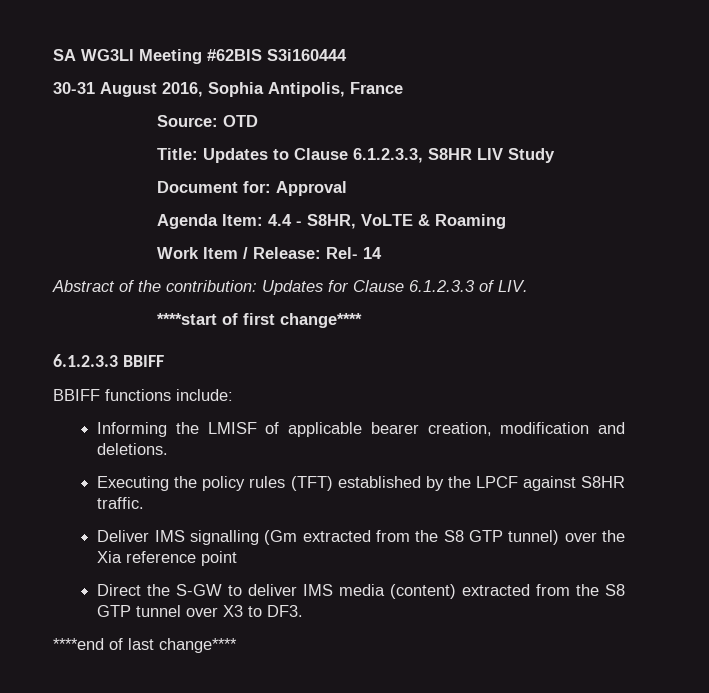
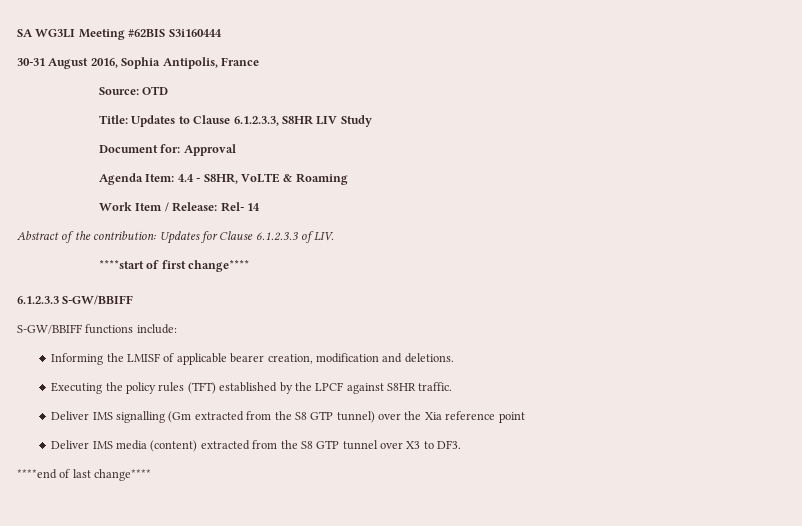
[122,355,164,367] [53,389,100,401] BBIFF // BBIFF -> [62,295,134,305] [17,324,82,334] S-GW/BBIFF // S-GW/BBIFF
[97,584,298,596] Direct the S-GW to deliver -> [51,440,90,449] Deliver

